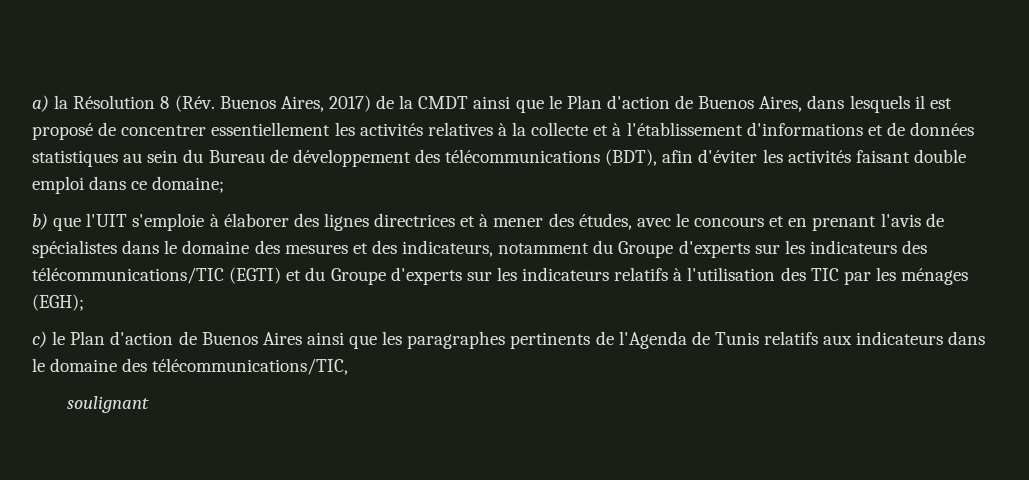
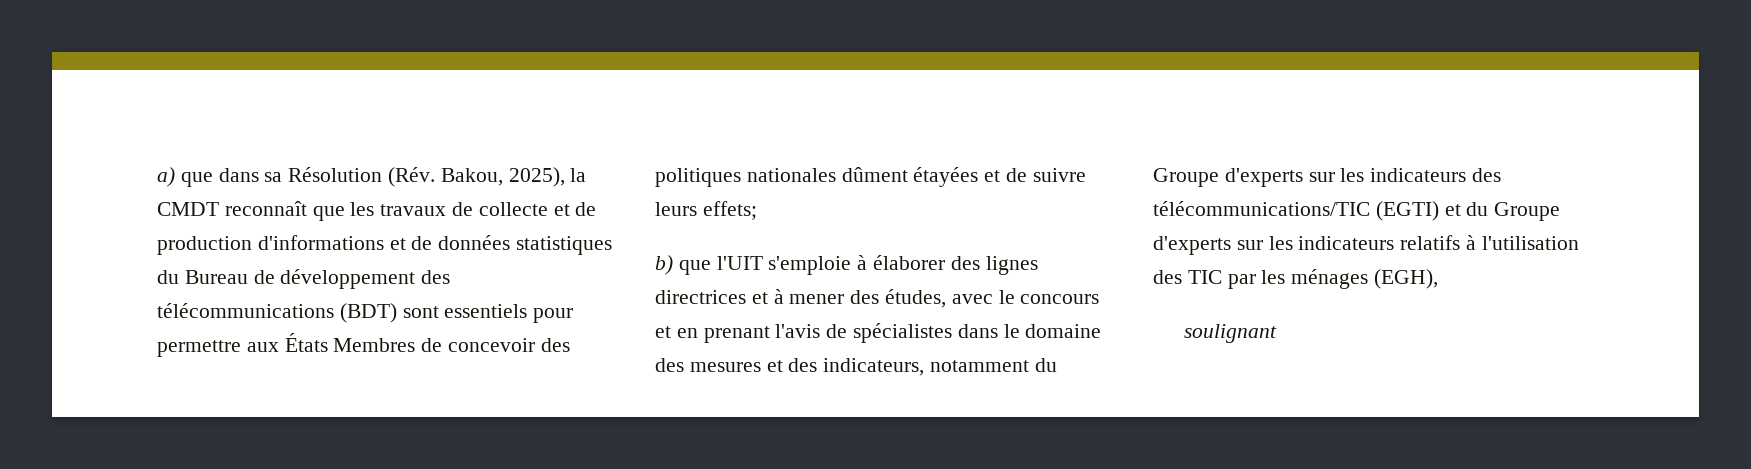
[54,95,952,113] [32,122,743,140] la Résolution 8 (Rév. Buenos Aires, 2017) de la CMDT ainsi que le Plan d'action de Buenos Aires, dans lesquels il est proposé de concentrer essentiellement les activités relatives à la collecte et à l'établissement -> [180,167,587,187] [157,201,597,221] [157,236,252,255] que dans sa Résolution (Rév. Bakou, 2025), la CMDT reconnaît que les travaux de collecte et de production
[123,150,179,163] au sein -> (613, 245) none
[605,149,966,166] [32,176,225,194] (BDT), afin d'éviter les activités faisant double emploi dans ce domaine; -> [339,303,574,323] [157,333,570,357] [655,167,1086,187] [655,201,757,220] (BDT) sont essentiels pour permettre aux États Membres de concevoir des politiques nationales dûment étayées et de suivre leurs effets;
[32,294,84,311] [32,331,986,349] [32,358,349,375] (EGH); // c) le Plan d'action de Buenos Aires ainsi que les paragraphes pertinents de l'Agenda de Tunis relatifs aux indicateurs dans le domaine des télécommunications/TIC, -> [1374,269,1439,289] (EGH),

